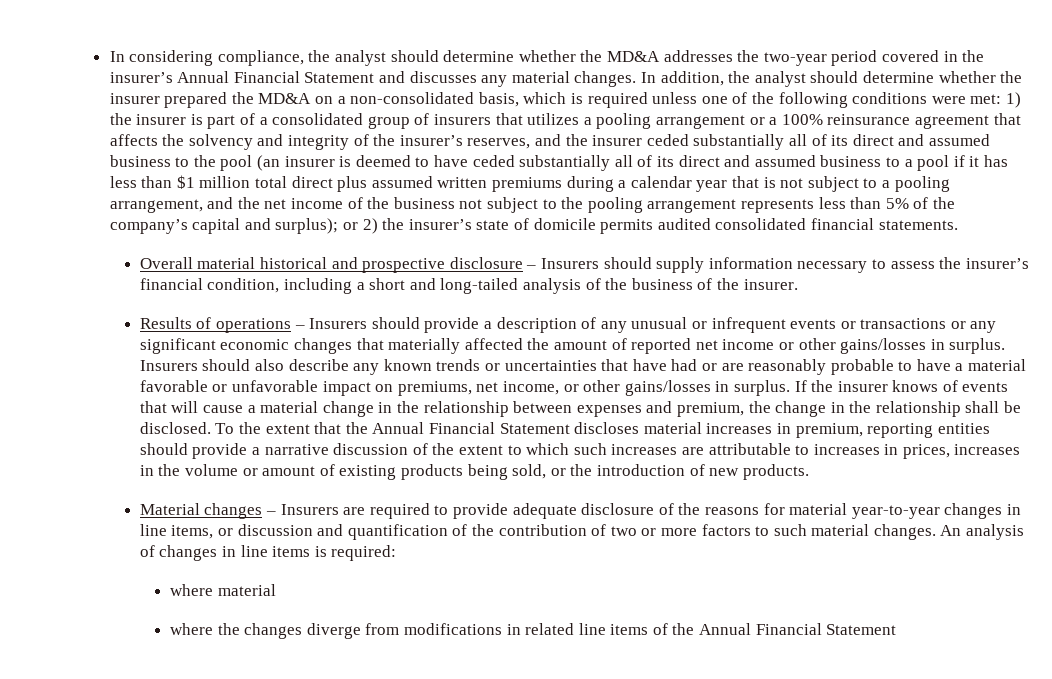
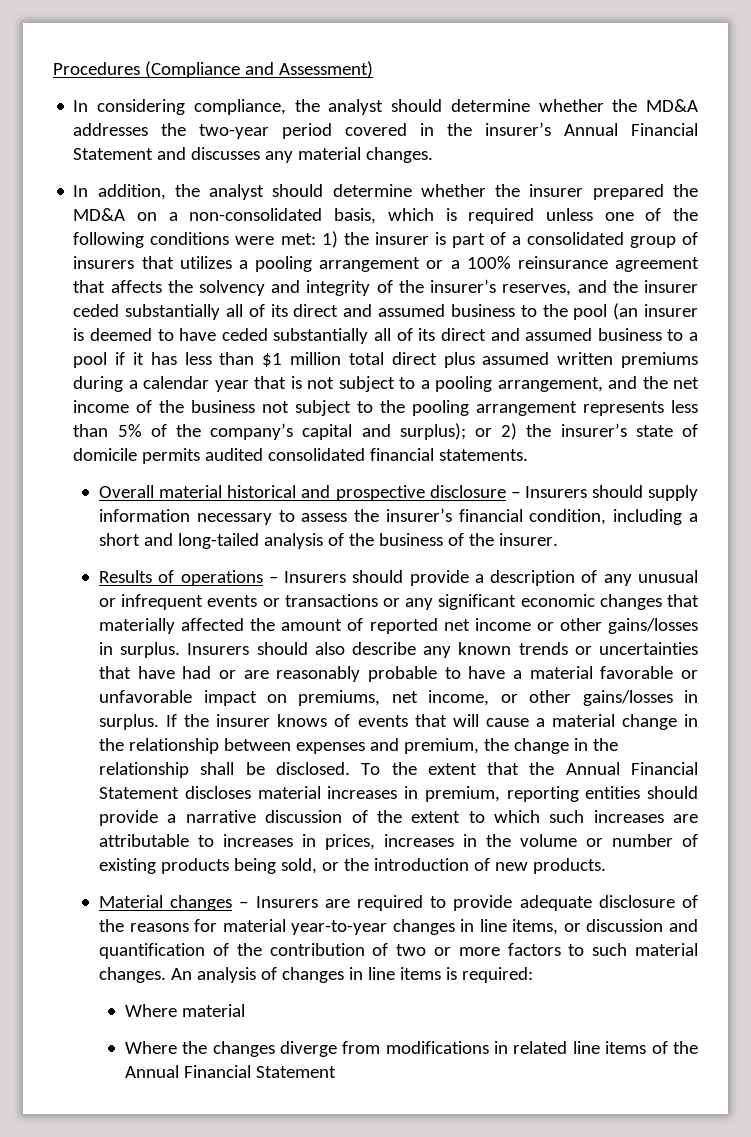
(109, 56) none -> [53,61,373,78] Procedures (Compliance and Assessment) //
(637, 79) none -> (434, 155) //
[262,466,316,476] amount -> [612,834,674,847] number
[169,584,213,596] where -> [124,1004,177,1017] Where
[169,623,213,635] where -> [124,1041,177,1054] Where

